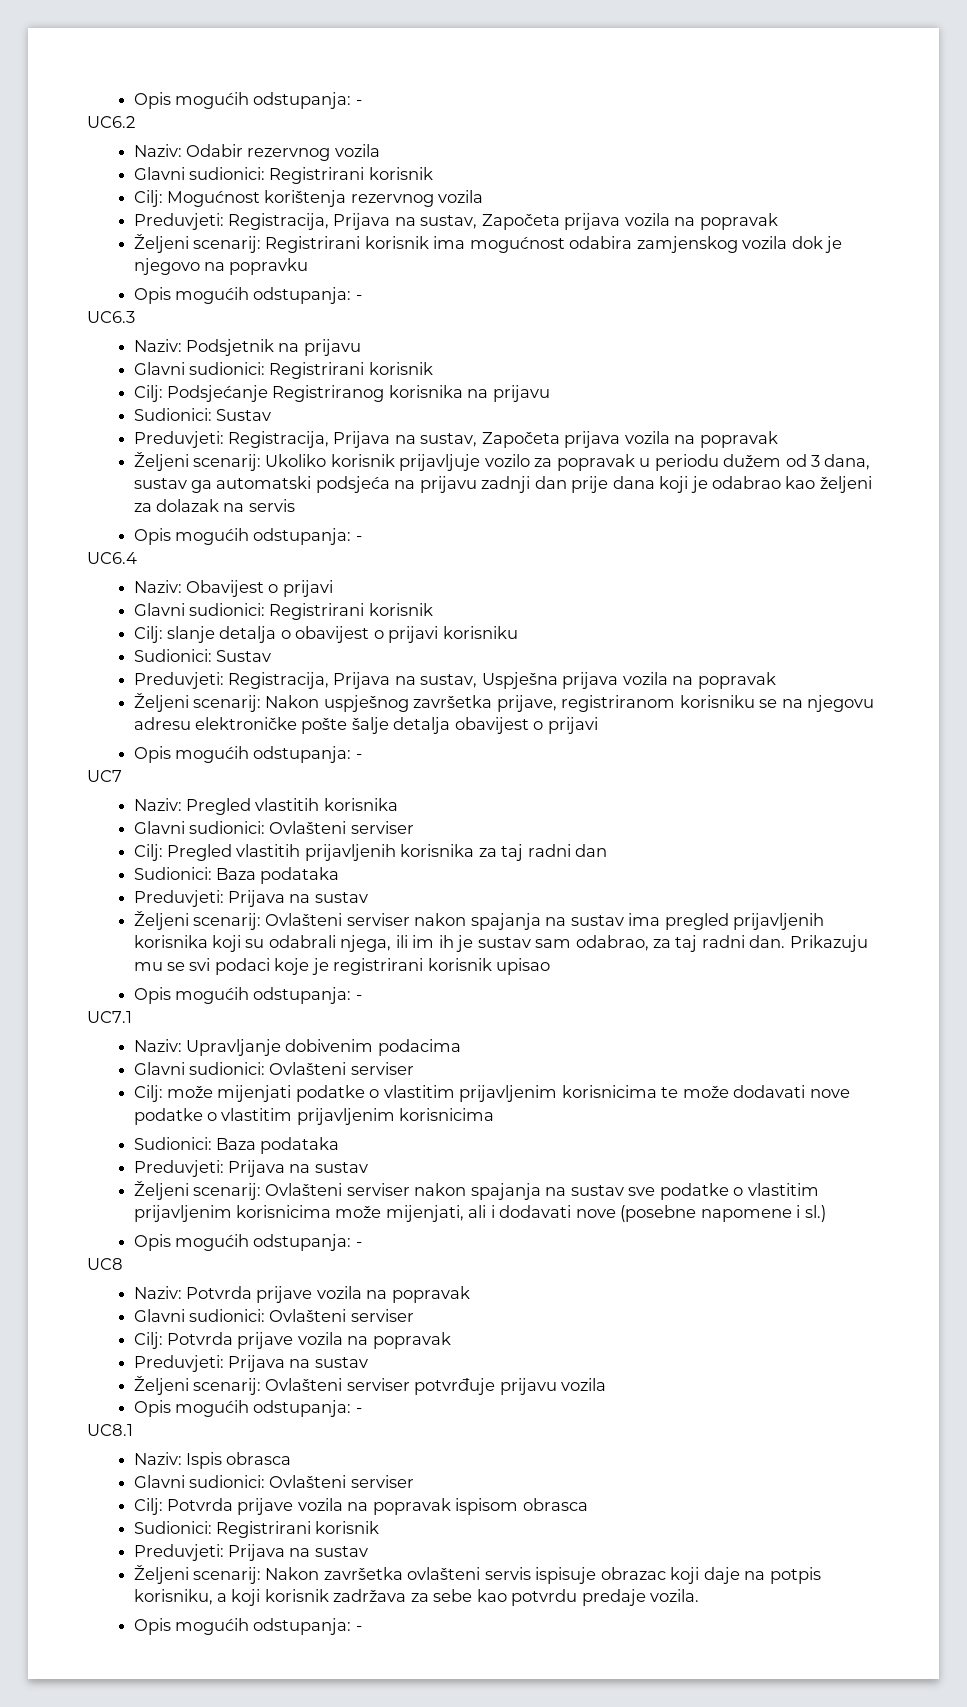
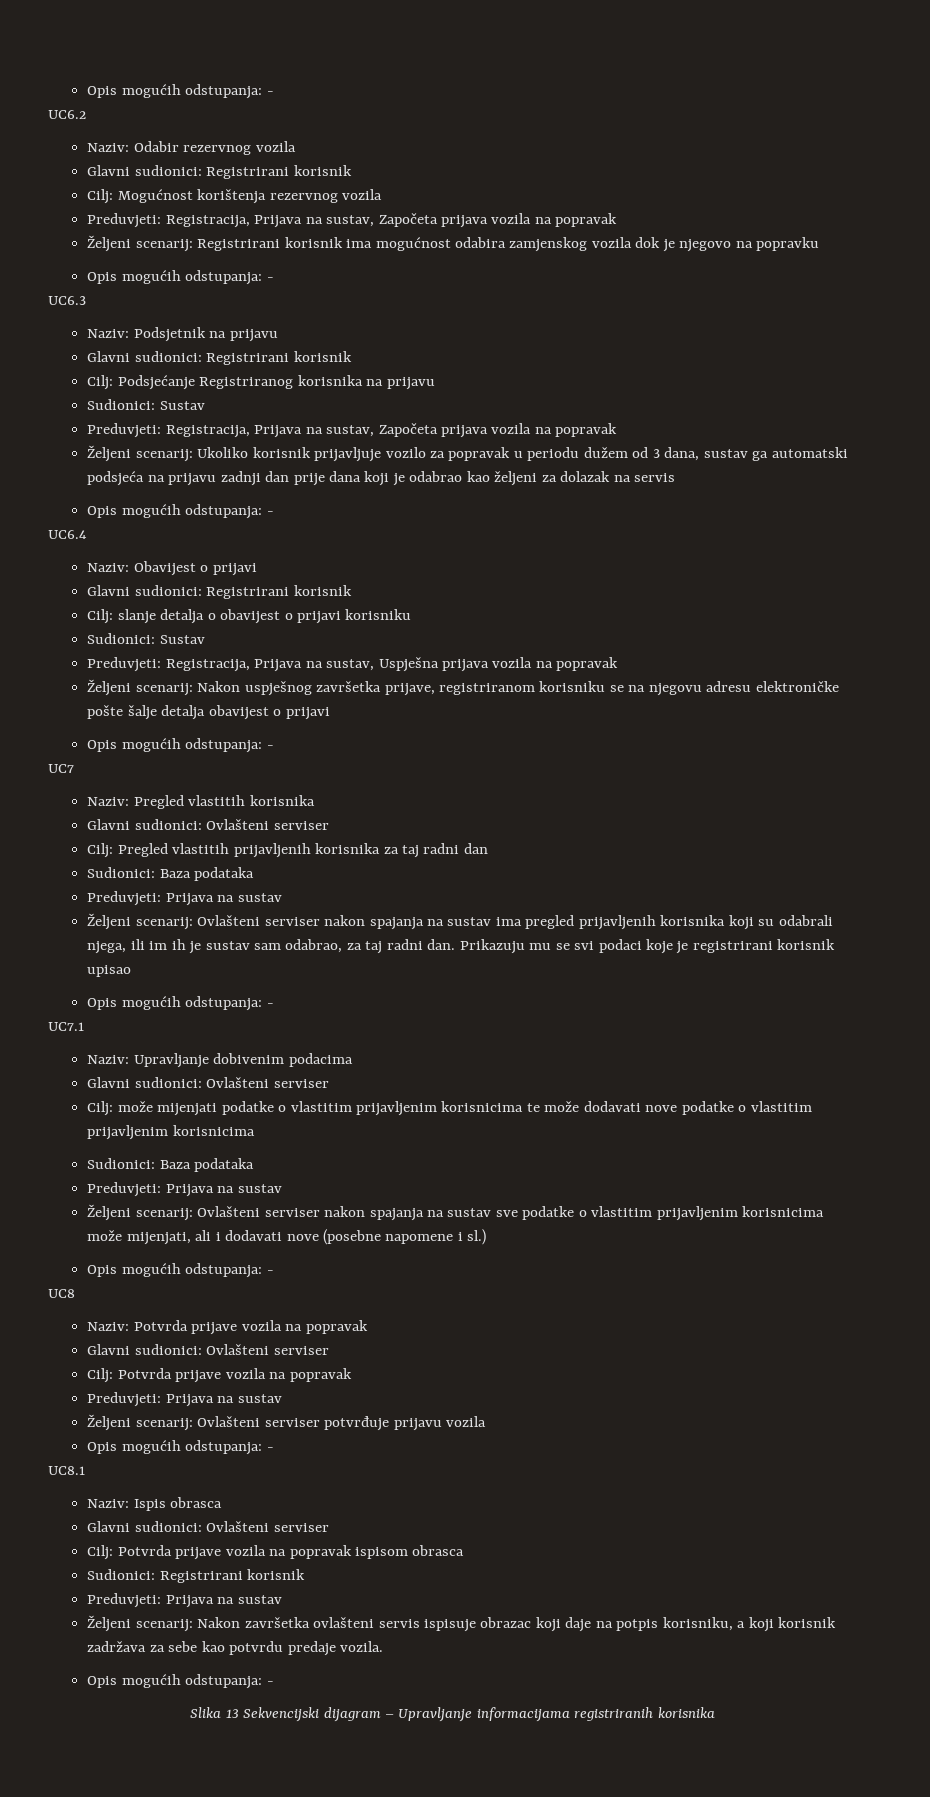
(362, 1628) none -> [190,1707,715,1722] // Slika 13 Sekvencijski dijagram – Upravljanje informacijama registriranih korisnika

